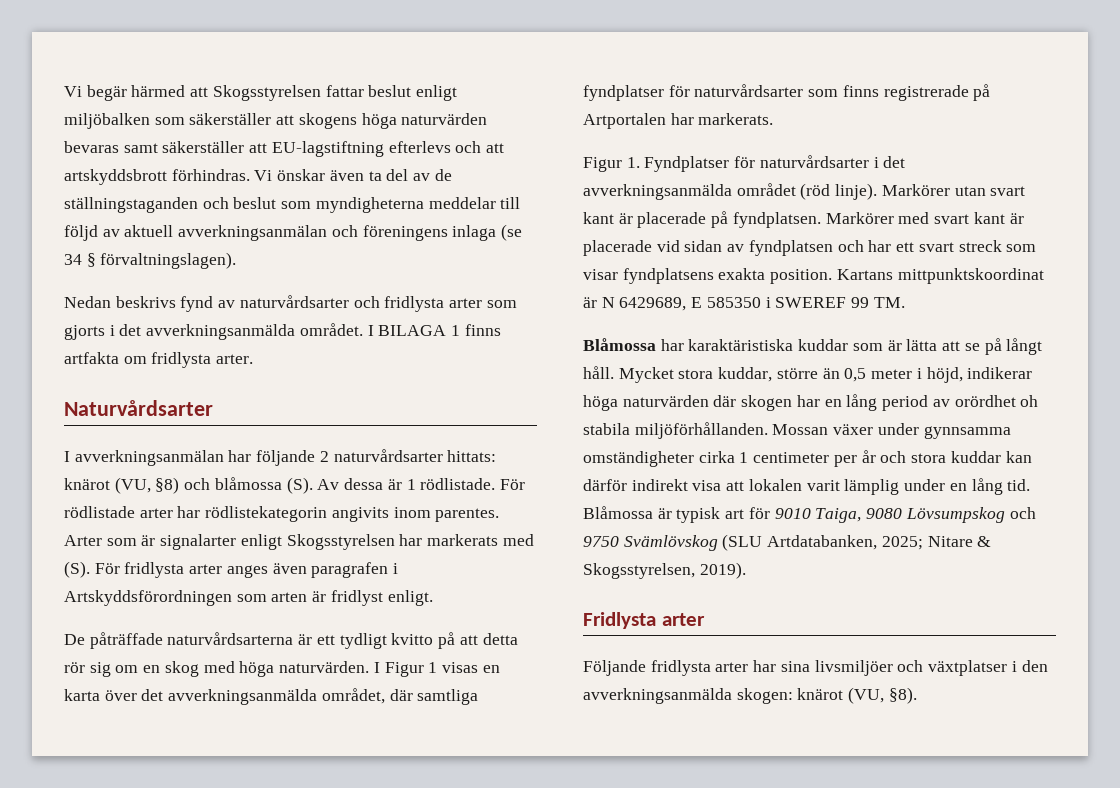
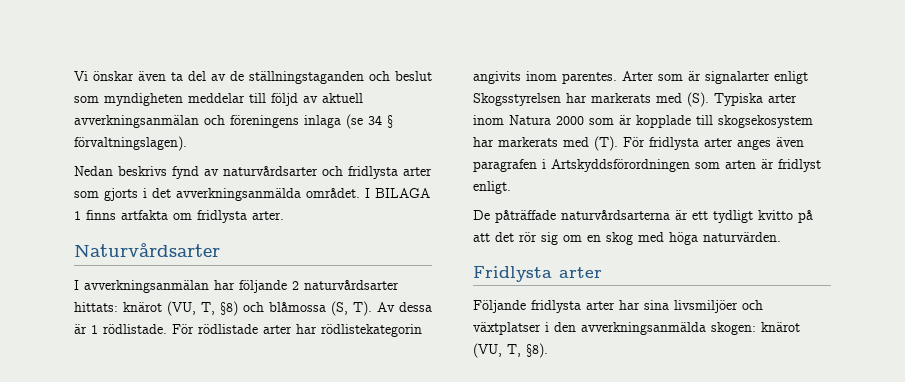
[64,85,458,101] [64,113,488,129] [64,141,505,157] [64,169,273,185] Vi begär härmed att Skogsstyrelsen fattar beslut enligt miljöbalken som säkerställer att skogens höga naturvärden bevaras samt säkerställer att EU-lagstiftning efterlevs och att artskyddsbrott förhindras. Vi -> [74,71,88,81] Vi
[315,197,424,213] myndigheterna -> [104,93,183,106] myndigheten
(151, 485) none -> [201,302,215,315] T,
[286,477,313,494] (S). -> [331,301,372,316] (S, T).
(90, 569) none -> [714,93,797,106] [473,115,813,128] [473,136,618,151] Typiska arter inom Natura 2000 som är kopplade till skogsekosystem har markerats med (T).
[482,633,518,645] detta -> [495,232,514,242] det
[373,662,500,677] [64,688,479,705] [583,84,991,101] [583,113,774,129] [583,155,906,172] [583,183,1026,200] [583,211,1024,228] [583,240,1037,256] [583,268,1044,284] [583,297,905,311] [583,338,1043,355] [583,366,1033,383] [583,394,1039,411] [583,422,1011,439] [583,450,1032,467] [583,478,1031,495] [583,506,1036,523] [583,534,992,551] [583,562,746,579] I Figur 1 visas en karta över det avverkningsanmälda området, där samtliga fyndplatser för naturvårdsarter som finns registrerade på Artportalen har markerats. // Figur 1. Fyndplatser för naturvårdsarter i det avverkningsanmälda området (röd linje). Markörer utan svart kant är placerade på fyndplatsen. Markörer med svart kant är placerade vid sidan av fyndplatsen och har ett svart streck som visar fyndplatsens exakta position. Kartans mittpunktskoordinat är N 6429689, E 585350 i SWEREF 99 TM. // Blåmossa har karaktäristiska kuddar som är lätta att se på långt håll. Mycket stora kuddar, större än 0,5 meter i höjd, indikerar höga naturvärden där skogen har en lång period av orördhet oh stabila miljöförhållanden. Mossan växer under gynnsamma omständigheter cirka 1 centimeter per år och stora kuddar kan därför indirekt visa att lokalen varit lämplig under en lång tid. Blåmossa är typisk art för 9010 Taiga, 9080 Lövsumpskog och 9750 Svämlövskog (SLU Artdatabanken, 2025; Nitare & Skogsstyrelsen, 2019). -> (781, 237) none
(885, 695) none -> [507,344,521,357] T,

